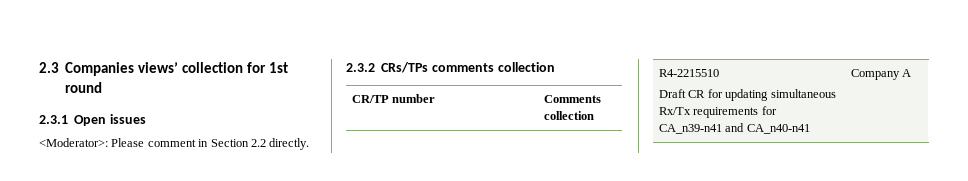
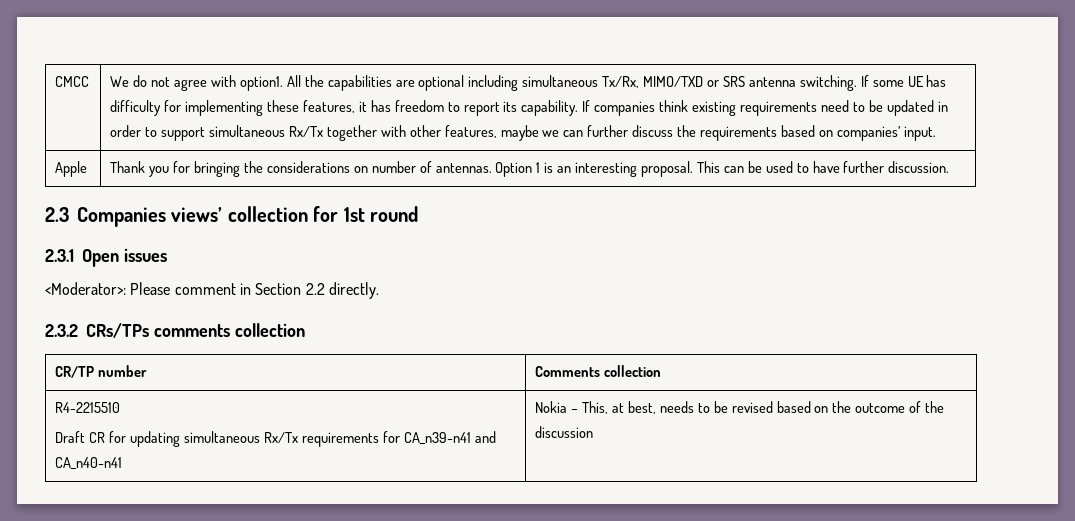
(39, 67) none -> [55,76,90,87] [110,75,947,91] [110,100,948,116] [110,125,936,141] [55,161,88,177] [110,161,950,177] CMCC | We do not agree with option1. All the capabilities are optional including simultaneous Tx/Rx, MIMO/TXD or SRS antenna switching. If some UE has difficulty for implementing these features, it has freedom to report its capability. If companies think existing requirements need to be updated in order to support simultaneous Rx/Tx together with other features, maybe we can further discuss the requirements based on companies’ input. // Apple | Thank you for bringing the considerations on number of antennas. Option 1 is an interesting proposal. This can be used to have further discussion. //
[851,69,912,80] Company A -> [535,401,945,414] [535,426,594,438] Nokia – This, at best, needs to be revised based on the outcome of the discussion

